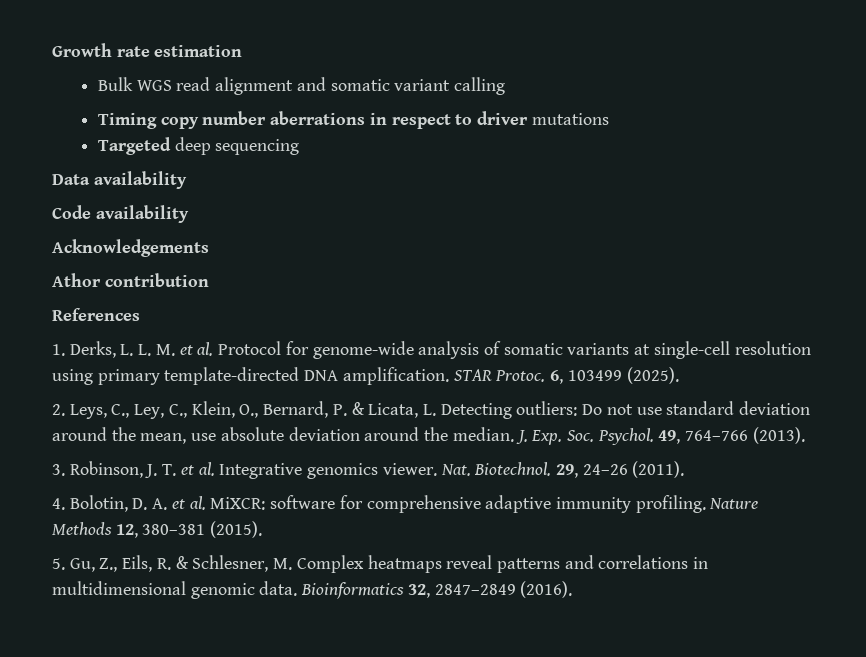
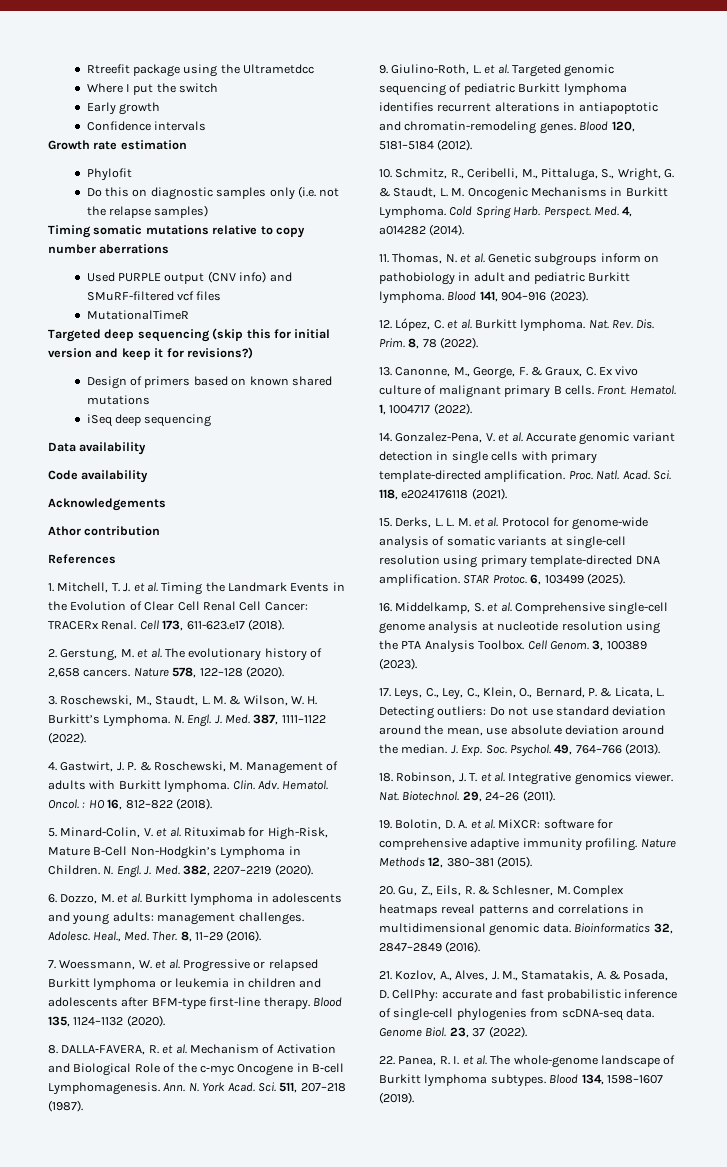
[52,43,243,57] [97,77,506,95] [97,111,529,129] Growth rate estimation // Bulk WGS read alignment and somatic variant calling // Timing copy number aberrations in respect to driver -> [86,64,315,77] [86,83,219,95] [86,102,161,115] [86,121,207,131] [48,140,187,150] [86,168,132,181] [86,186,340,200] [86,205,209,218] [48,225,305,238] [48,244,170,254] [86,271,292,284] [86,291,222,301] [86,310,189,320] [48,328,331,342] [48,347,253,360] [86,376,332,389] Rtreefit package using the Ultrametdcc // Where I put the switch // Early growth // Confidence intervals // Growth rate estimation // Phylofit // Do this on diagnostic samples only (i.e. not the relapse samples) // Timing somatic mutations relative to copy number aberrations // Used PURPLE output (CNV info) and SMuRF-filtered vcf files // MutationalTimeR // Targeted deep sequencing (skip this for initial version and keep it for revisions?) // Design of primers based on known shared
[97,137,171,155] Targeted -> [86,414,112,427] iSeq
(65, 350) none -> [57,582,345,595] [48,601,308,611] [48,619,284,631] [48,648,322,661] [48,666,284,678] [48,695,318,706] [48,714,326,727] [48,732,86,744] [48,761,338,774] [48,780,329,793] [48,798,212,810] [48,827,328,840] [48,846,301,859] [48,864,313,878] [48,893,342,906] [48,912,304,925] [48,930,262,942] [48,959,318,972] [48,978,322,991] [48,997,342,1010] [48,1015,165,1027] [48,1044,336,1055] [48,1063,344,1076] [48,1082,346,1095] [48,1100,83,1112] [379,64,615,77] [379,83,627,96] [379,102,658,114] [379,121,635,134] [379,139,473,151] [379,168,674,181] [379,187,668,200] [379,206,633,219] [379,224,465,236] [379,253,659,266] [379,272,630,285] [379,290,588,304] [379,318,655,332] [379,337,479,349] [379,366,639,379] [379,385,676,398] [379,403,472,415] [379,432,675,445] [379,451,597,464] [379,470,671,482] [379,488,507,500] [379,518,392,527] Mitchell, T. J. et al. Timing the Landmark Events in the Evolution of Clear Cell Renal Cell Cancer: TRACERx Renal. Cell 173, 611-623.e17 (2018). // 2. Gerstung, M. et al. The evolutionary history of 2,658 cancers. Nature 578, 122–128 (2020). // 3. Roschewski, M., Staudt, L. M. & Wilson, W. H. Burkitt’s Lymphoma. N. Engl. J. Med. 387, 1111–1122 (2022). // 4. Gastwirt, J. P. & Roschewski, M. Management of adults with Burkitt lymphoma. Clin. Adv. Hematol. Oncol. : HO 16, 812–822 (2018). // 5. Minard-Colin, V. et al. Rituximab for High-Risk, Mature B-Cell Non-Hodgkin’s Lymphoma in Children. N. Engl. J. Med. 382, 2207–2219 (2020). // 6. Dozzo, M. et al. Burkitt lymphoma in adolescents and young adults: management challenges. Adolesc. Heal., Med. Ther. 8, 11–29 (2016). // 7. Woessmann, W. et al. Progressive or relapsed Burkitt lymphoma or leukemia in children and adolescents after BFM-type first-line therapy. Blood 135, 1124–1132 (2020). // 8. DALLA‐FAVERA, R. et al. Mechanism of Activation and Biological Role of the c‐myc Oncogene in B‐cell Lymphomagenesis. Ann. N. York Acad. Sci. 511, 207–218 (1987). // 9. Giulino-Roth, L. et al. Targeted genomic sequencing of pediatric Burkitt lymphoma identifies recurrent alterations in antiapoptotic and chromatin-remodeling genes. Blood 120, 5181–5184 (2012). // 10. Schmitz, R., Ceribelli, M., Pittaluga, S., Wright, G. & Staudt, L. M. Oncogenic Mechanisms in Burkitt Lymphoma. Cold Spring Harb. Perspect. Med. 4, a014282 (2014). // 11. Thomas, N. et al. Genetic subgroups inform on pathobiology in adult and pediatric Burkitt lymphoma. Blood 141, 904–916 (2023). // 12. López, C. et al. Burkitt lymphoma. Nat. Rev. Dis. Prim. 8, 78 (2022). // 13. Canonne, M., George, F. & Graux, C. Ex vivo culture of malignant primary B cells. Front. Hematol. 1, 1004717 (2022). // 14. Gonzalez-Pena, V. et al. Accurate genomic variant detection in single cells with primary template-directed amplification. Proc. Natl. Acad. Sci. 118, e2024176118 (2021). // 15.
[52,404,65,416] 2. -> [379,602,669,615] [379,621,660,634] [379,640,647,653] [379,658,417,670] [379,688,391,697] 16. Middelkamp, S. et al. Comprehensive single-cell genome analysis at nucleotide resolution using the PTA Analysis Toolbox. Cell Genom. 3, 100389 (2023). // 17.
[52,464,65,476] 3. -> [379,773,393,782] 18.
[52,498,65,510] 4. -> [379,820,392,829] 19.
[52,558,65,570] 5. -> [379,886,395,895] 20.
(573, 589) none -> [379,970,669,981] [379,989,678,1002] [379,1008,654,1021] [379,1026,527,1038] [379,1055,676,1068] [379,1074,663,1087] [379,1092,414,1104] // 21. Kozlov, A., Alves, J. M., Stamatakis, A. & Posada, D. CellPhy: accurate and fast probabilistic inference of single-cell phylogenies from scDNA-seq data. Genome Biol. 23, 37 (2022). // 22. Panea, R. I. et al. The whole-genome landscape of Burkitt lymphoma subtypes. Blood 134, 1598–1607 (2019).

